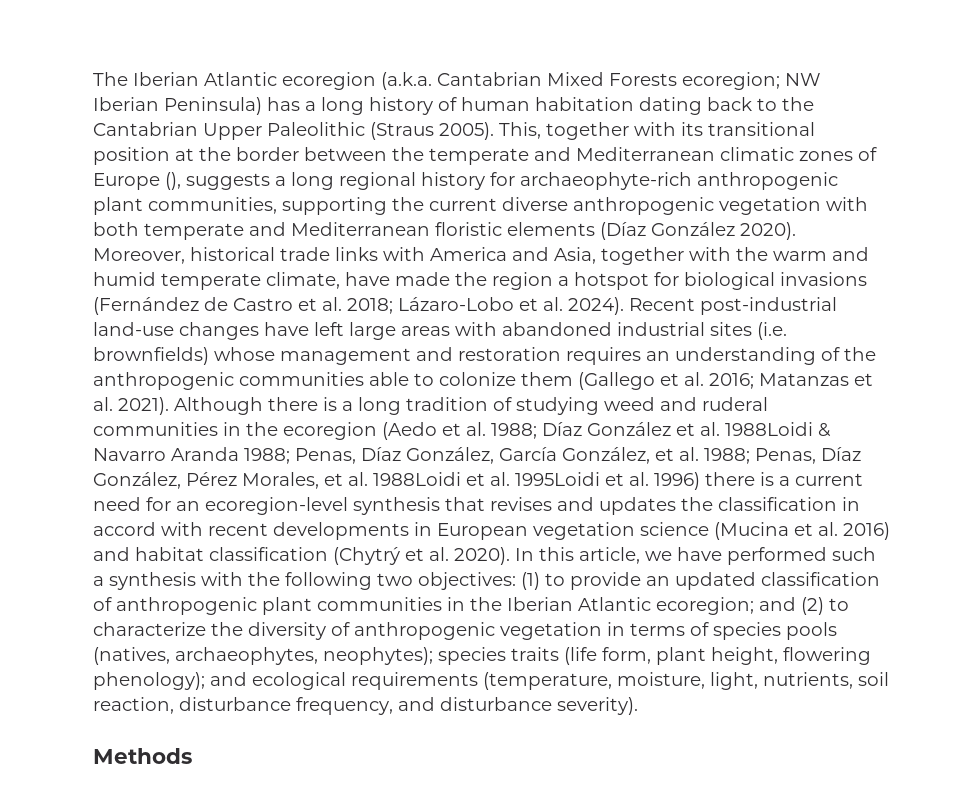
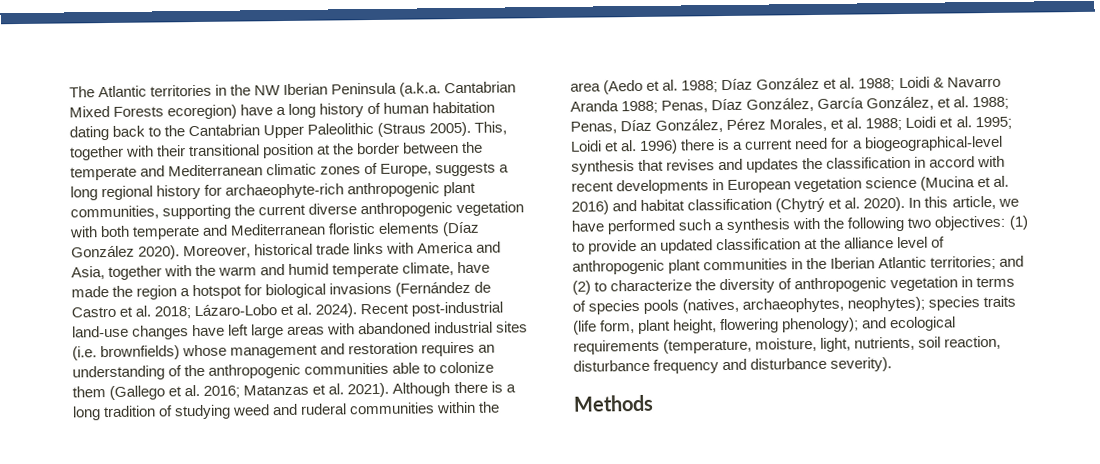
[133,72,821,90] [93,97,300,115] Iberian Atlantic ecoregion (a.k.a. Cantabrian Mixed Forests ecoregion; NW Iberian Peninsula) has -> [98,81,517,98] [69,104,274,120] Atlantic territories in the NW Iberian Peninsula (a.k.a. Cantabrian Mixed Forests ecoregion) have
[681,122,703,136] its -> [156,145,187,157] their
[93,172,181,190] Europe (), -> [380,163,433,177] Europe,
[223,422,377,440] in the ecoregion -> [436,401,501,414] [570,82,601,92] within the area
[725,422,813,436] 1988Loidi -> [858,76,930,91] 1988; Loidi
[373,472,600,486] 1988Loidi et al. 1995Loidi -> [865,116,1012,131] [570,140,602,152] 1988; Loidi et al. 1995; Loidi
[176,497,348,515] an ecoregion-level -> [851,135,1003,152] a biogeographical-level
(880, 579) none -> [804,236,929,250] at the alliance level
[656,597,754,615] ecoregion; -> [930,255,997,270] territories;
[296,697,393,715] frequency, -> [653,359,720,374] frequency

